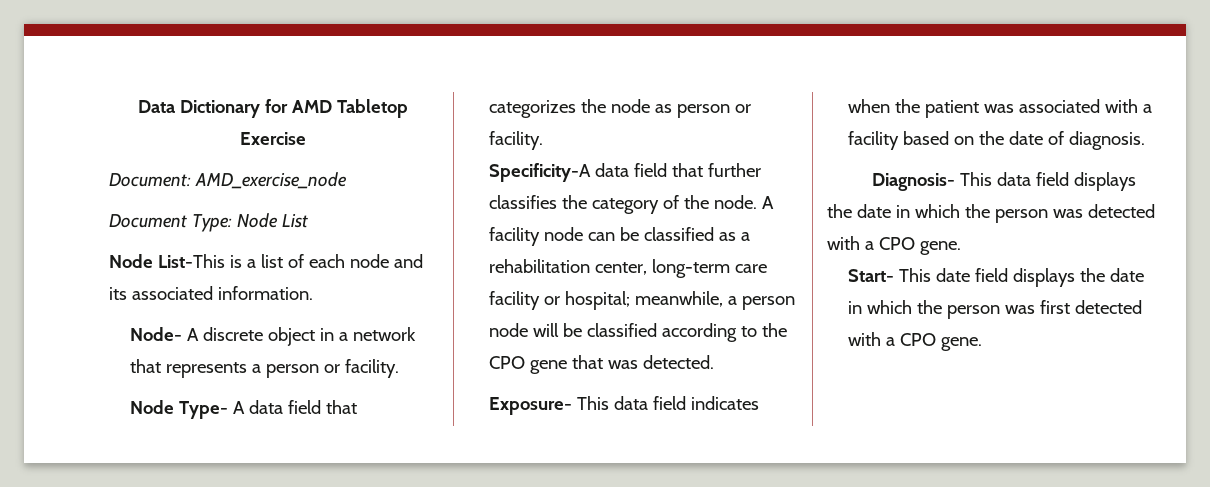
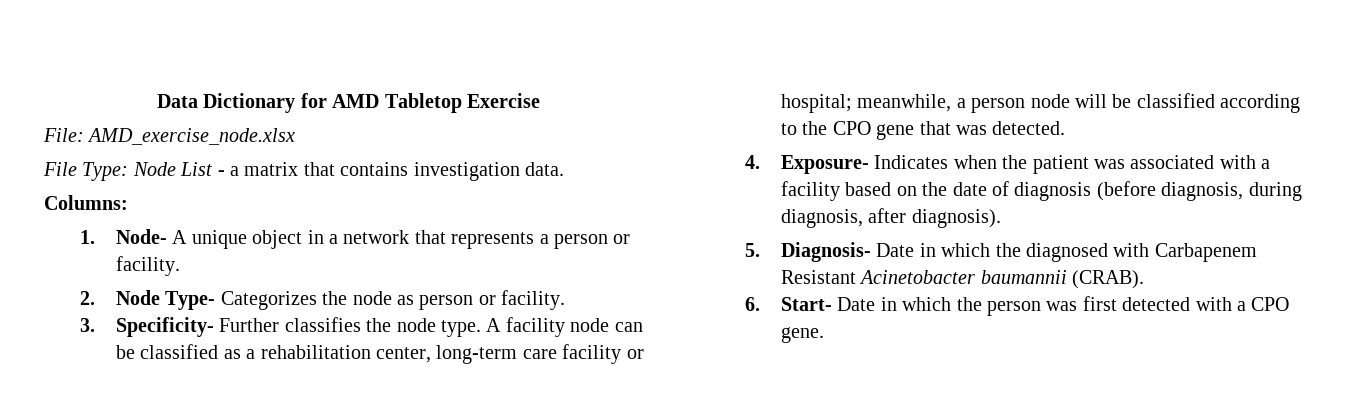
[109,172,347,189] [109,214,187,228] Document: AMD_exercise_node // Document -> [43,128,296,145] [43,162,77,176] File: AMD_exercise_node.xlsx // File
[109,254,423,268] [109,286,313,300] // Node List-This is a list of each node and its associated information. // -> [217,162,564,181] [44,195,128,210] [80,230,96,244] - a matrix that contains investigation data. // Columns: // 1.
[203,327,264,341] discrete -> [191,230,247,249] unique
(400, 368) none -> [80,291,96,305] 2.
[233,400,358,414] [489,100,577,118] A data field that categorizes -> [220,291,317,310] Categorizes
[489,163,762,182] [489,195,758,214] Specificity-A data field that further classifies the category of the node. -> [80,317,482,337] 3. Specificity- Further classifies the node type.
[489,396,760,415] Exposure- This data field indicates -> [745,155,949,174] 4. Exposure- Indicates
[1069,131,1146,150] [872,172,1137,191] [827,204,1155,223] [827,236,961,255] [848,268,1145,287] diagnosis. // Diagnosis- This data field displays the date in which the person was detected with a CPO gene. // Start- This date field displays the date -> [1014,181,1302,201] [781,208,1001,228] [745,242,1257,262] [781,270,1145,289] [745,297,876,311] diagnosis (before diagnosis, during diagnosis, after diagnosis). // 5. Diagnosis- Date in which the diagnosed with Carbapenem Resistant Acinetobacter baumannii (CRAB). // 6. Start- Date

